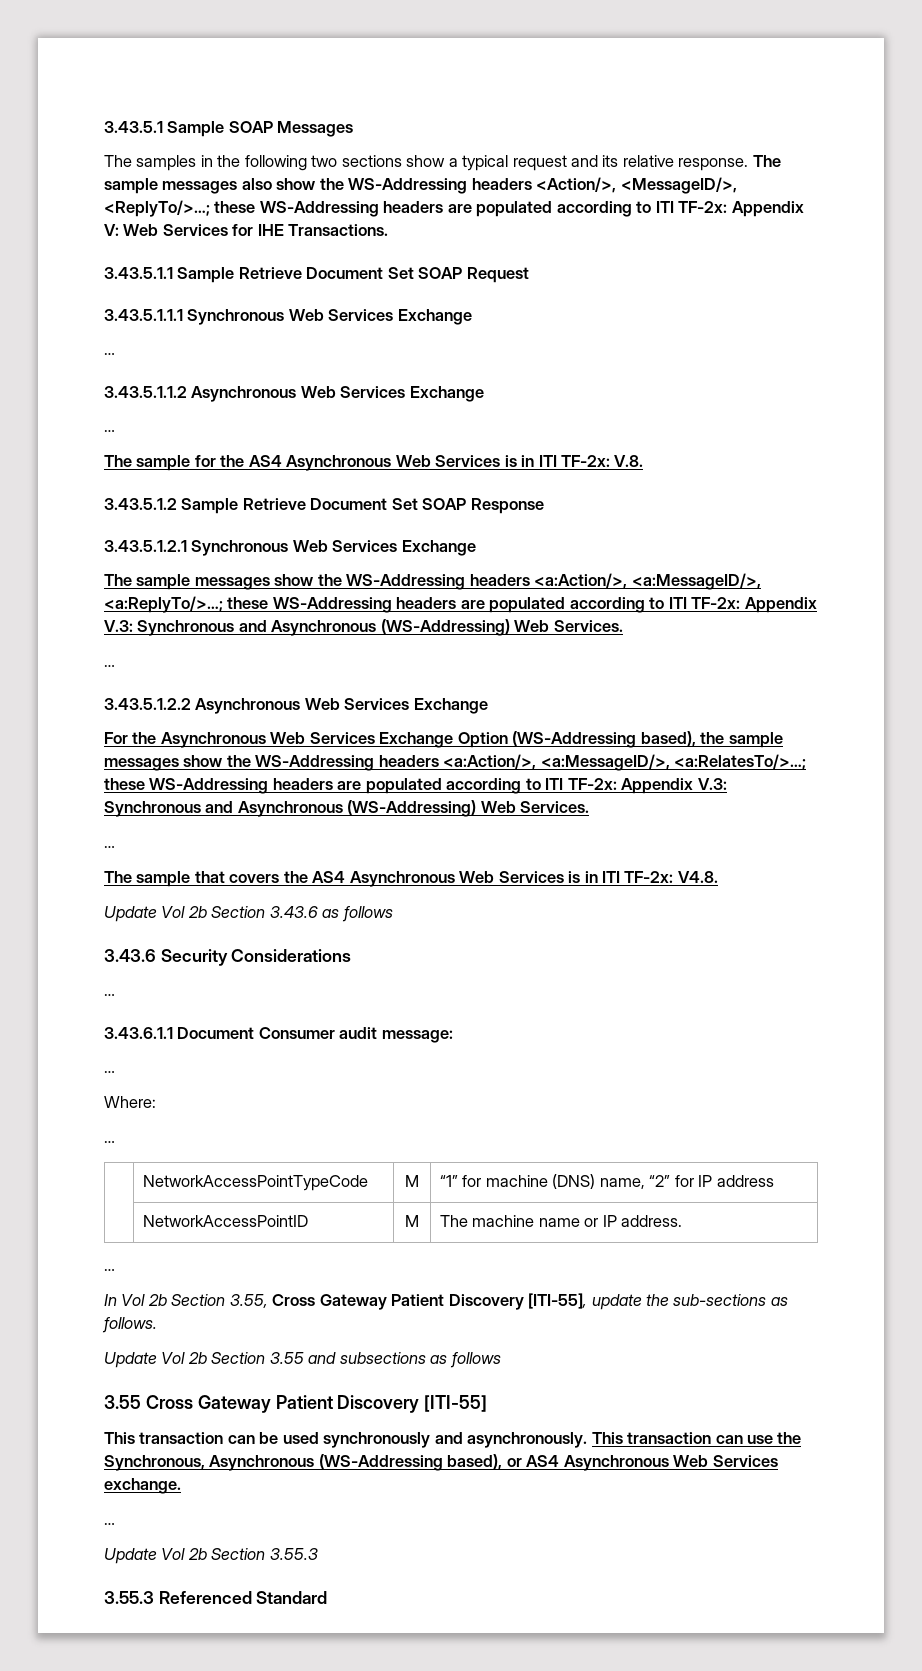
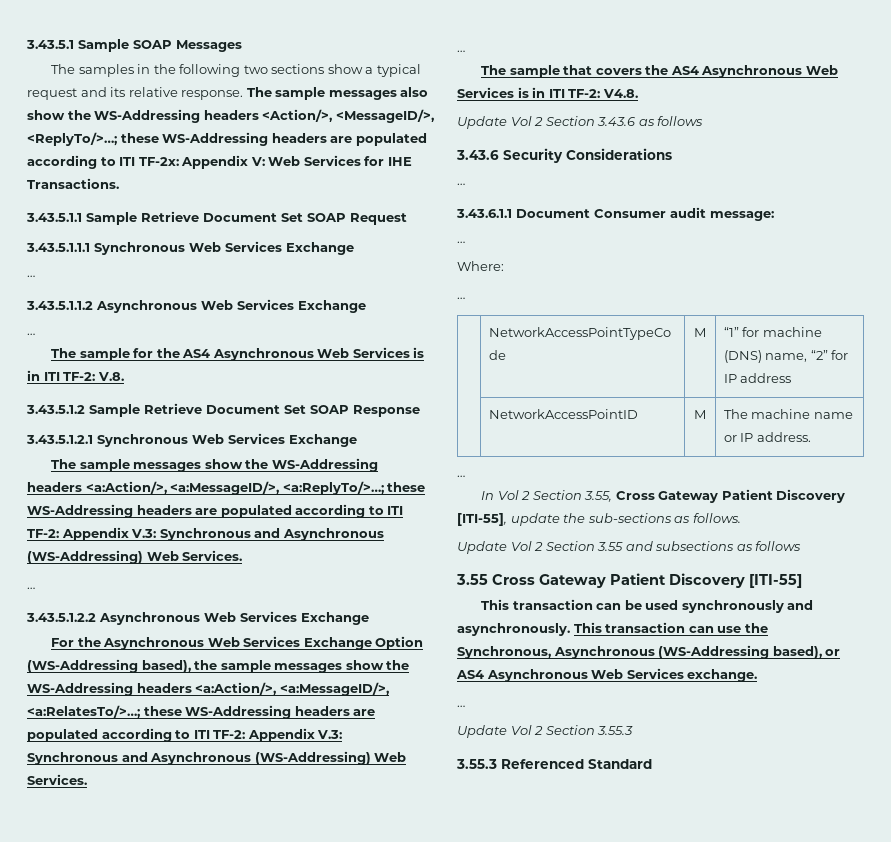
[561,455,611,467] TF-2x: -> [63,372,96,381] TF-2:
[691,597,741,609] TF-2x: -> [27,529,59,538] TF-2:
[567,778,617,790] TF-2x: -> [213,730,246,739] TF-2:
[624,871,674,883] TF-2x: -> [568,89,601,98] TF-2:
[187,906,207,918] 2b -> [534,117,544,126] 2
[147,1294,167,1306] 2b -> [521,491,531,500] 2
[187,1352,207,1364] 2b -> [534,542,544,551] 2
[187,1548,207,1560] 2b -> [534,726,544,735] 2

